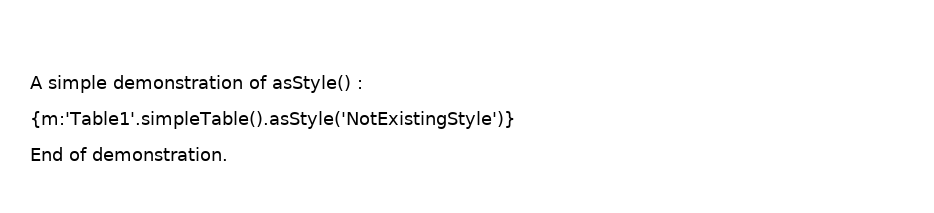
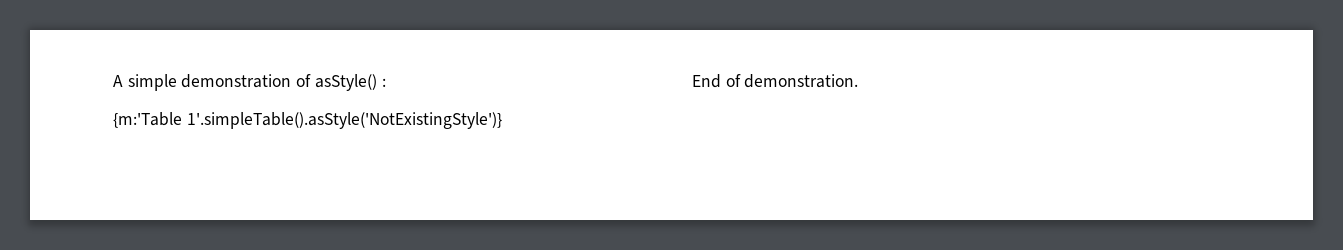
[30,111,515,129] {m:'Table1'.simpleTable().asStyle('NotExistingStyle')} -> [113,112,502,129] {m:'Table 1'.simpleTable().asStyle('NotExistingStyle')}

